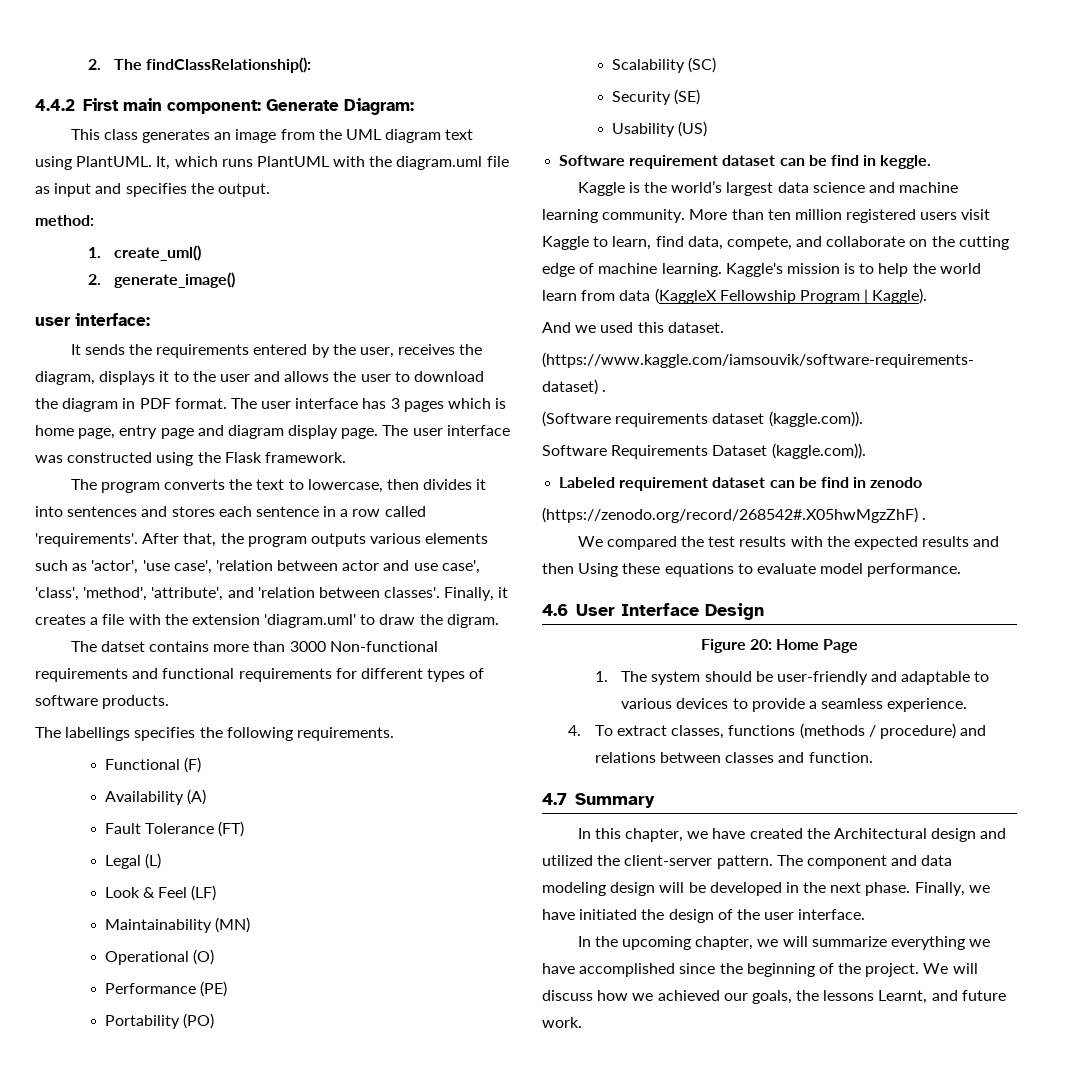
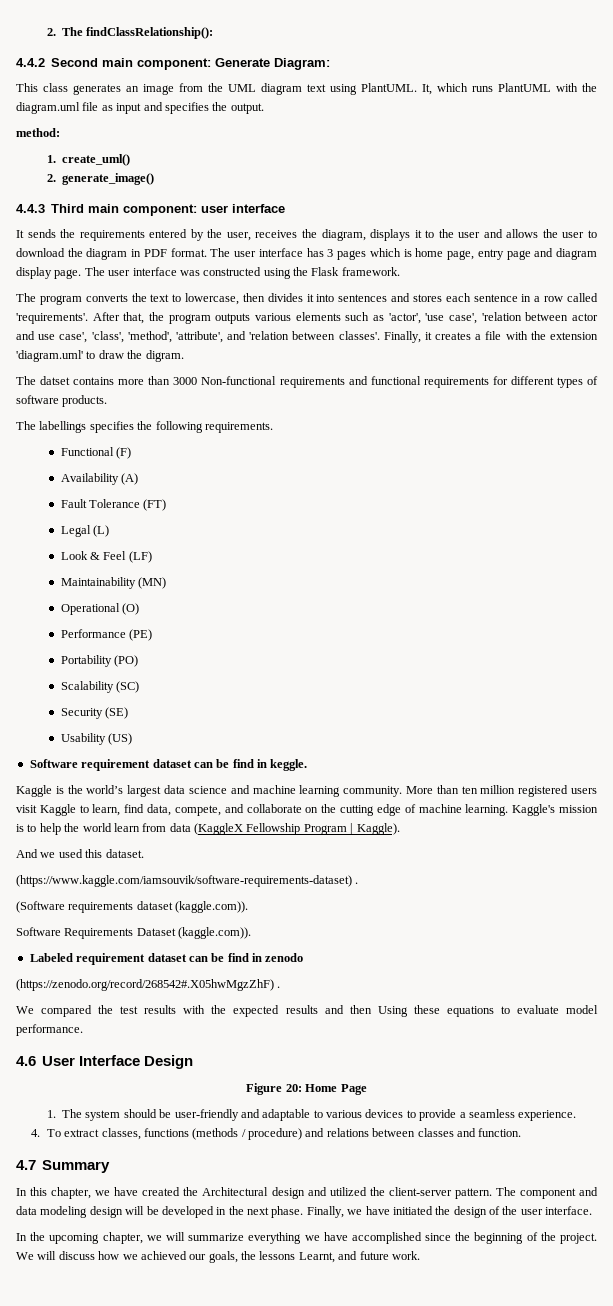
[82,98,119,111] First -> [51,58,99,67] Second
[35,313,150,326] user interface: -> [16,204,286,216] 4.4.3 Third main component: user interface

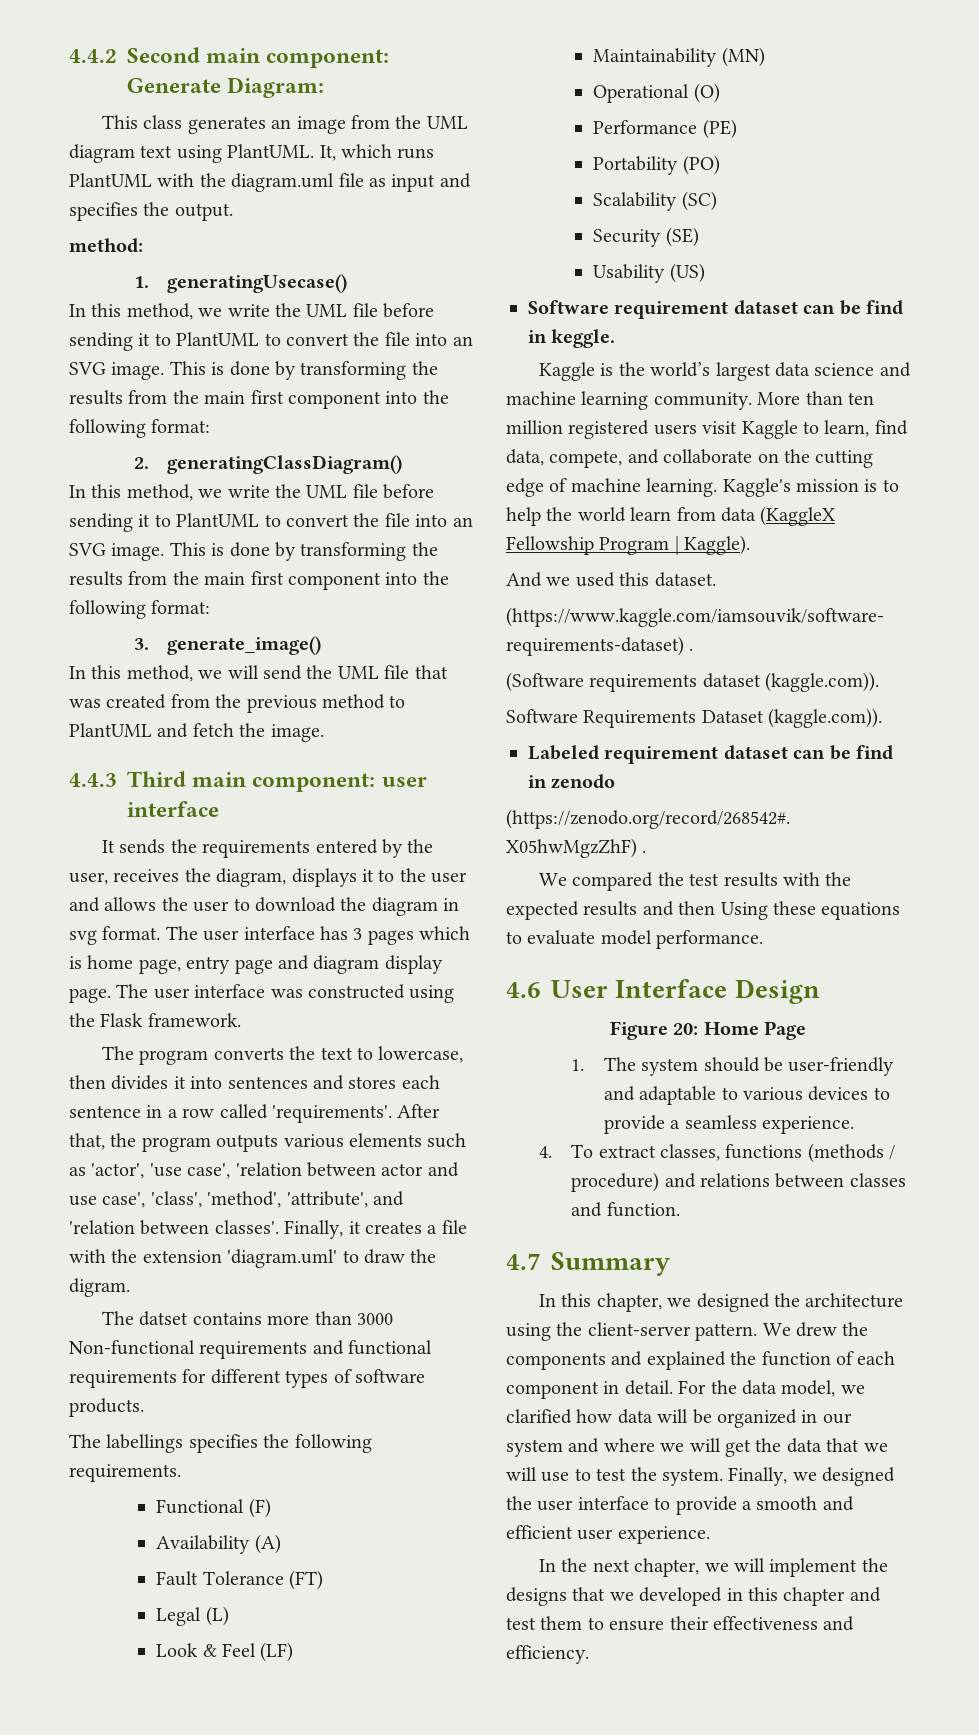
[46,27,214,39] 2. The findClassRelationship(): // -> (69, 56) none
[62,154,131,166] [46,173,155,185] create_uml() // 2. generate_image() -> [166,274,347,293] [69,303,435,320] [69,332,473,351] [69,361,438,380] [69,390,449,409] [69,419,211,438] [134,455,402,474] [69,484,435,501] [69,513,473,532] [69,542,438,561] [69,571,449,590] [69,600,211,619] [134,636,321,655] [69,665,448,682] [69,694,406,713] [69,723,324,742] generatingUsecase() // In this method, we write the UML file before sending it to PlantUML to convert the file into an SVG image. This is done by transforming the results from the main first component into the following format: // 2. generatingClassDiagram() // In this method, we write the UML file before sending it to PlantUML to convert the file into an SVG image. This is done by transforming the results from the main first component into the following format: // 3. generate_image() // In this method, we will send the UML file that was created from the previous method to PlantUML and fetch the image.
[143,249,167,257] PDF -> [69,930,97,945] svg
[114,1187,598,1199] [16,1206,593,1218] have created the Architectural design and utilized the client-server pattern. The component and data modeling design will be developed in the next phase. Finally, we have initiated the design of the user interface. -> [696,1293,904,1312] [506,1322,869,1341] [506,1351,896,1370] [506,1380,865,1399] [506,1409,852,1428] [506,1438,888,1457] [506,1467,896,1486] [506,1496,854,1515] [506,1525,710,1544] designed the architecture using the client-server pattern. We drew the components and explained the function of each component in detail. For the data model, we clarified how data will be organized in our system and where we will get the data that we will use to test the system. Finally, we designed the user interface to provide a smooth and efficient user experience.
[49,1233,100,1244] upcoming -> [592,1559,630,1572] next
[188,1232,597,1244] [16,1251,420,1263] summarize everything we have accomplished since the beginning of the project. We will discuss how we achieved our goals, the lessons Learnt, and future work. -> [769,1558,888,1577] [506,1587,881,1606] [506,1616,855,1631] [506,1645,589,1664] implement the designs that we developed in this chapter and test them to ensure their effectiveness and efficiency.

